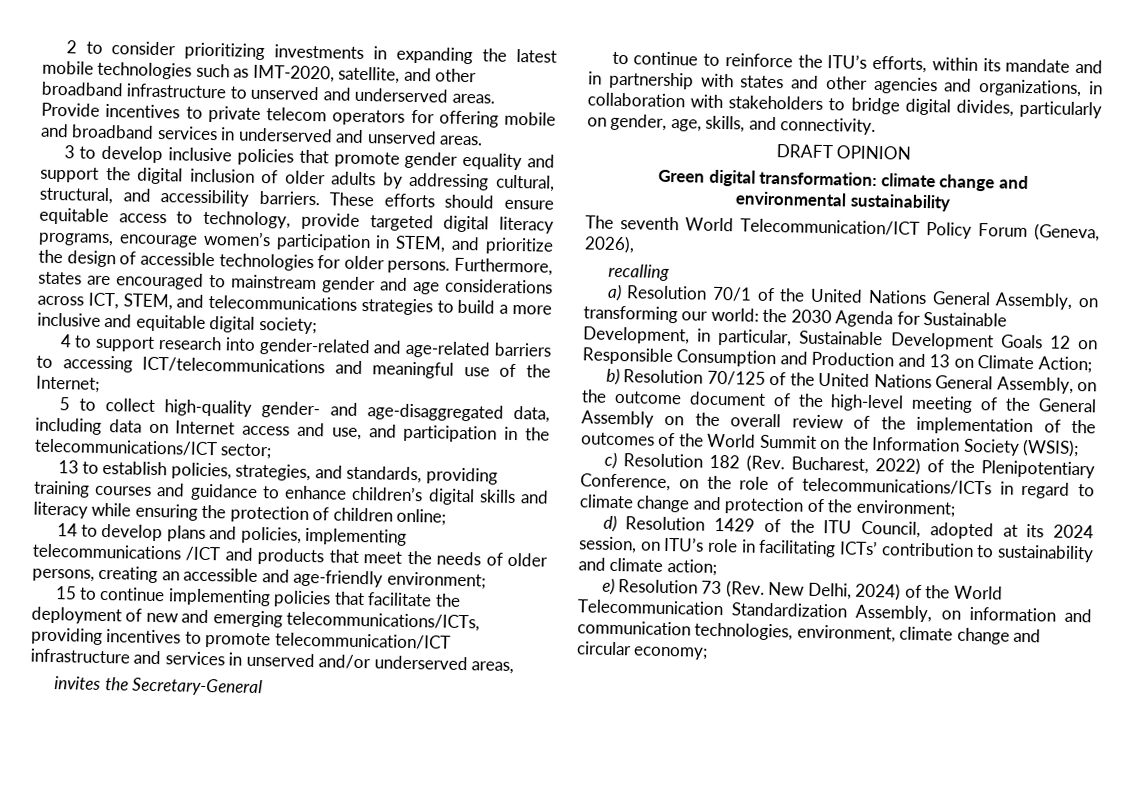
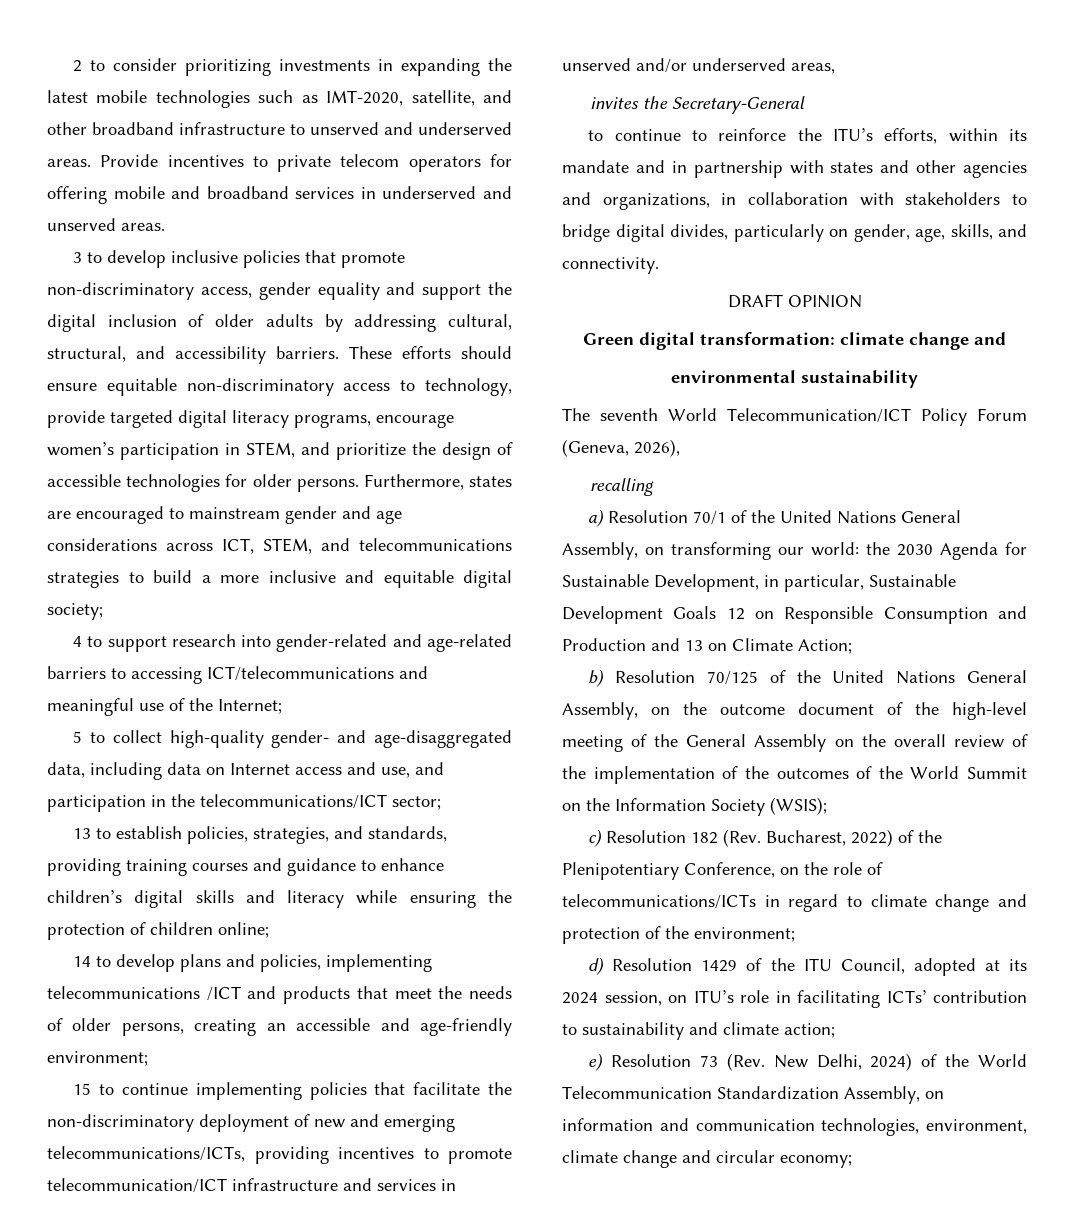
(400, 159) none -> [47,282,252,300] non-discriminatory access,
(109, 216) none -> [186,378,334,396] non-discriminatory
(461, 600) none -> [47,1114,194,1132] non-discriminatory

